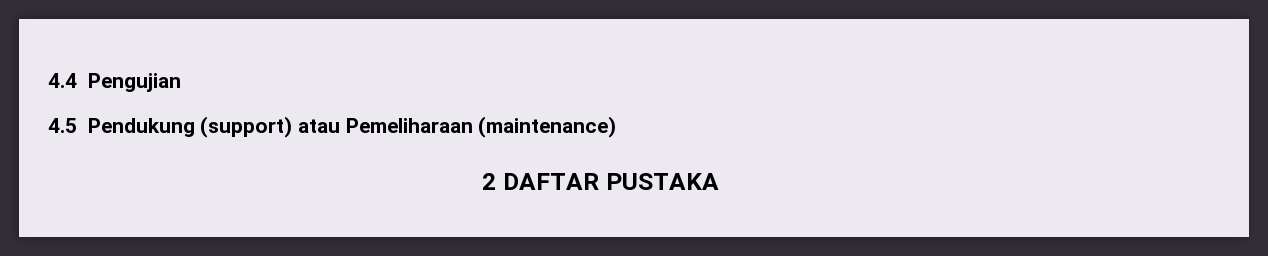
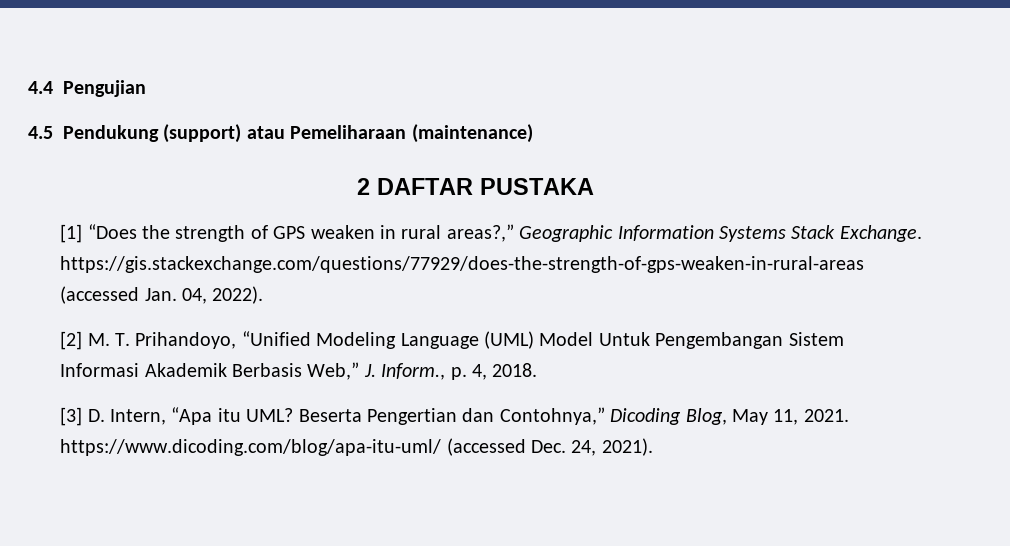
(719, 181) none -> [60,224,922,243] [60,256,865,273] [60,286,264,304] [60,331,844,350] [60,362,538,380] [60,407,849,426] [60,438,653,456] // [1] “Does the strength of GPS weaken in rural areas?,” Geographic Information Systems Stack Exchange. https://gis.stackexchange.com/questions/77929/does-the-strength-of-gps-weaken-in-rural-areas (accessed Jan. 04, 2022). // [2] M. T. Prihandoyo, “Unified Modeling Language (UML) Model Untuk Pengembangan Sistem Informasi Akademik Berbasis Web,” J. Inform., p. 4, 2018. // [3] D. Intern, “Apa itu UML? Beserta Pengertian dan Contohnya,” Dicoding Blog, May 11, 2021. https://www.dicoding.com/blog/apa-itu-uml/ (accessed Dec. 24, 2021).

